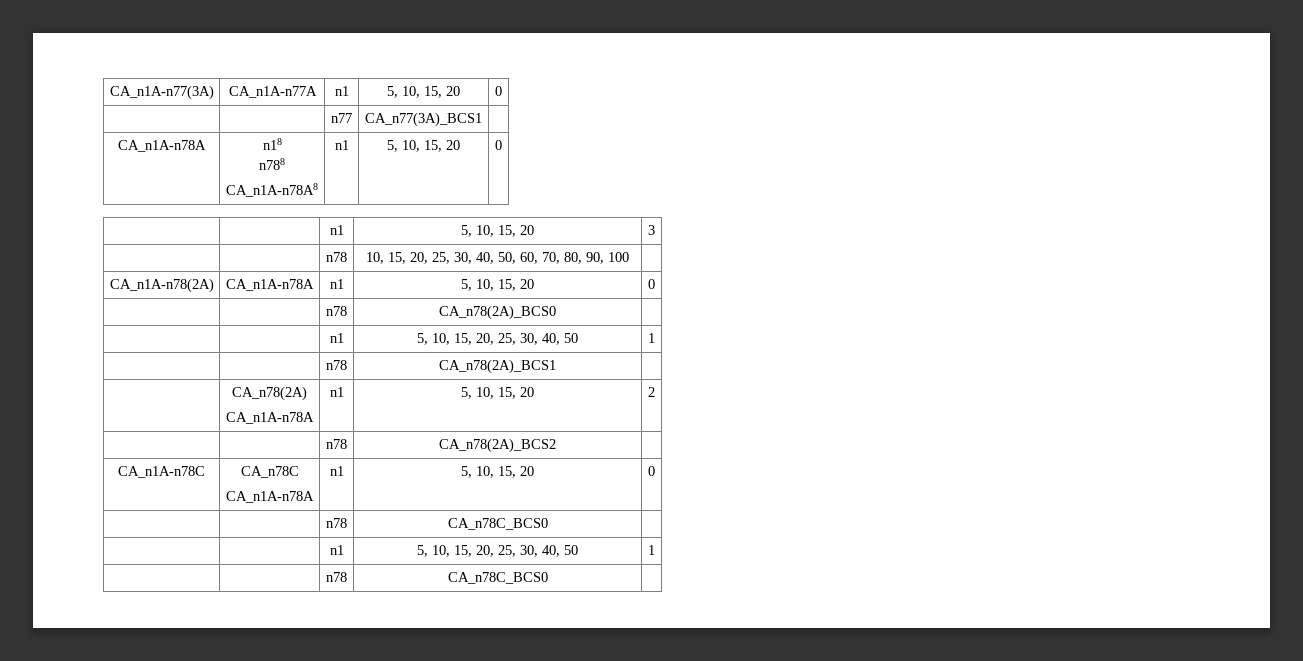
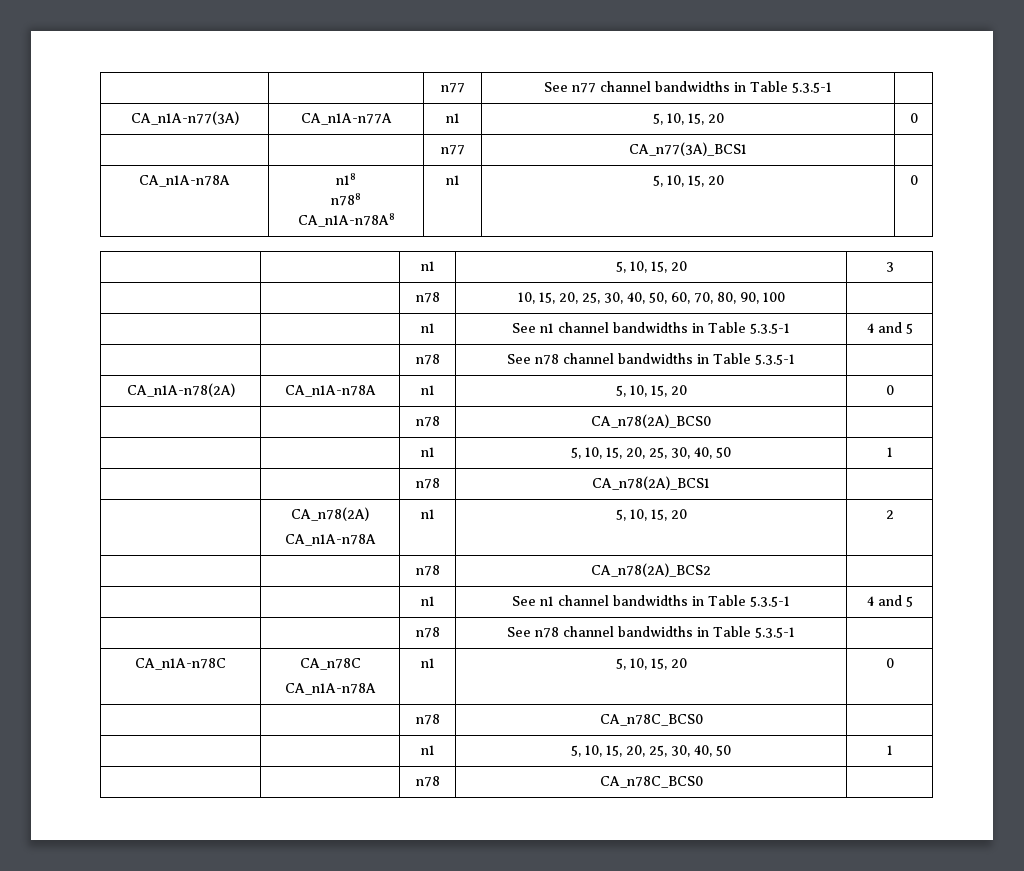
(109, 92) none -> [440,83,465,93] [544,81,832,93] | | n77 | See n77 channel bandwidths in Table 5.3.5-1 | //
(629, 257) none -> [420,323,435,333] [512,322,790,334] [866,322,913,334] [415,354,440,365] [507,353,795,365] // | | n1 | See n1 channel bandwidths in Table 5.3.5-1 | 4 and 5 // | | n78 | See n78 channel bandwidths in Table 5.3.5-1 |
(556, 445) none -> [420,596,435,606] [512,595,790,607] [866,595,913,607] [415,627,440,638] [507,626,795,638] // | | n1 | See n1 channel bandwidths in Table 5.3.5-1 | 4 and 5 // | | n78 | See n78 channel bandwidths in Table 5.3.5-1 |

